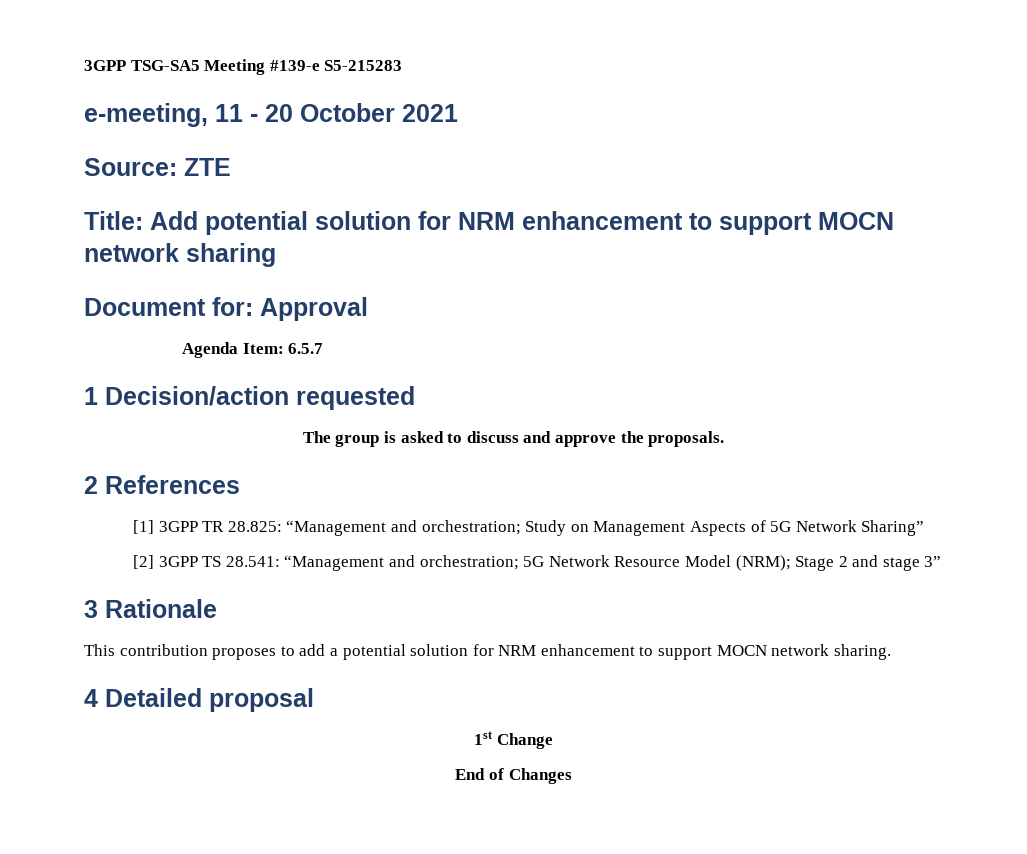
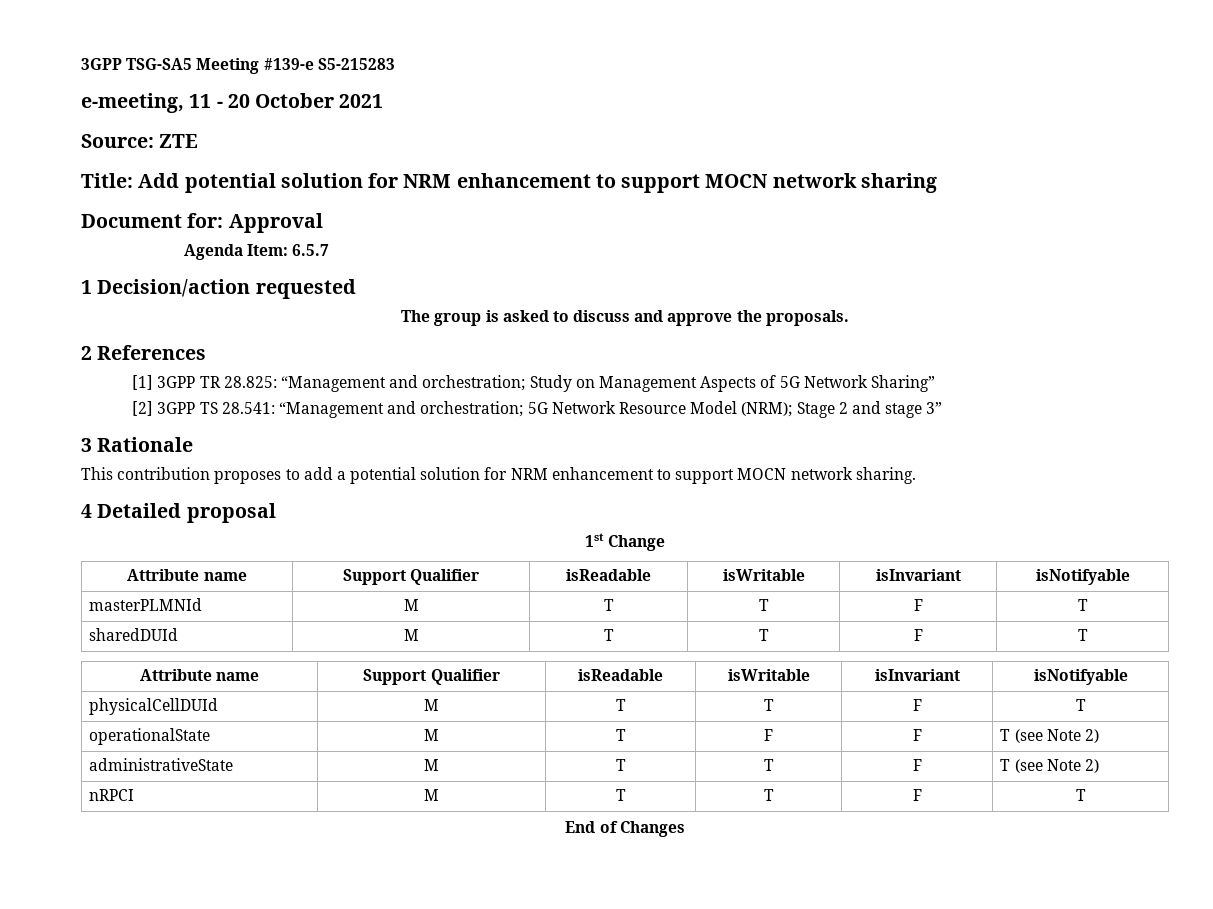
(553, 741) none -> [127,569,247,581] [342,569,480,585] [566,569,651,581] [722,569,805,581] [875,569,961,581] [1035,569,1130,585] [89,598,203,611] [403,599,419,611] [603,599,614,611] [758,599,769,611] [913,599,923,611] [1077,599,1088,611] [89,628,179,641] [403,629,419,641] [603,629,614,641] [758,629,769,641] [913,629,923,641] [1077,629,1088,641] [139,669,260,681] [363,669,500,685] [578,669,663,681] [727,669,810,681] [874,669,960,681] [1033,669,1128,685] [89,698,219,715] [424,699,439,711] [615,699,626,711] [763,699,774,711] [912,699,922,711] [1075,699,1086,711] [89,728,211,745] [424,729,439,741] [615,729,626,741] [764,729,773,741] [912,729,922,741] [1000,729,1099,743] [89,758,234,771] [424,759,439,771] [615,759,626,771] [763,759,774,771] [912,759,922,771] [1000,759,1099,773] [89,789,135,801] [424,789,439,801] [615,789,626,801] [763,789,774,801] [912,789,922,801] [1075,789,1086,801] // Attribute name | Support Qualifier | isReadable | isWritable | isInvariant | isNotifyable // masterPLMNId | M | T | T | F | T // sharedDUId | M | T | T | F | T // Attribute name | Support Qualifier | isReadable | isWritable | isInvariant | isNotifyable // physicalCellDUId | M | T | T | F | T // operationalState | M | T | F | F | T (see Note 2) // administrativeState | M | T | T | F | T (see Note 2) // nRPCI | M | T | T | F | T

